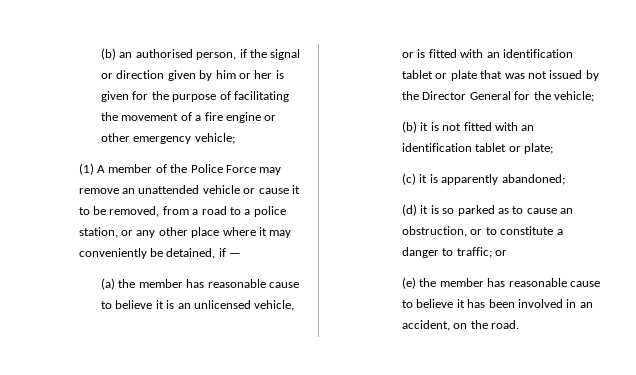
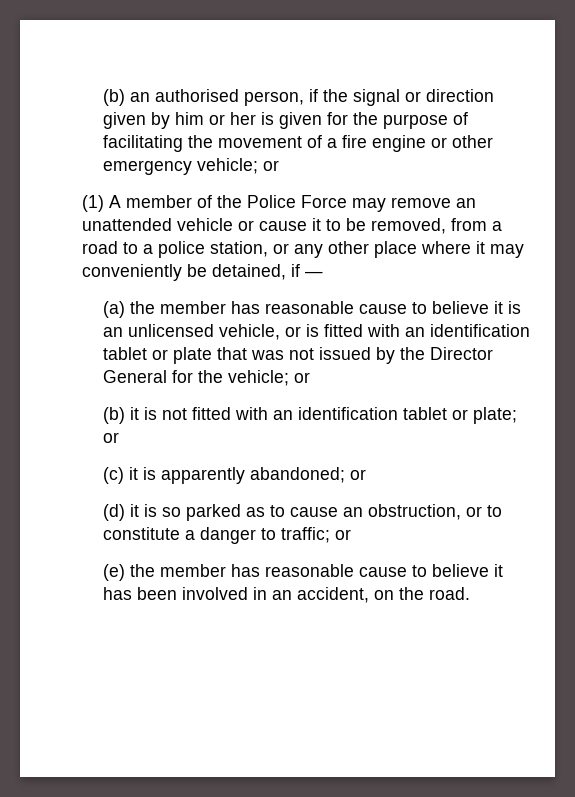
(235, 138) none -> [262,160,279,171] or
(594, 96) none -> [293,372,310,383] or
(554, 148) none -> [102,432,119,443] or
(565, 179) none -> [349,469,366,480] or

